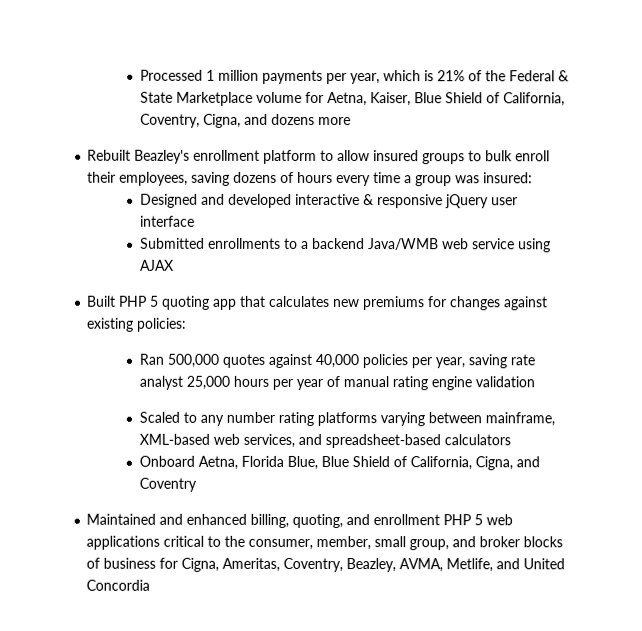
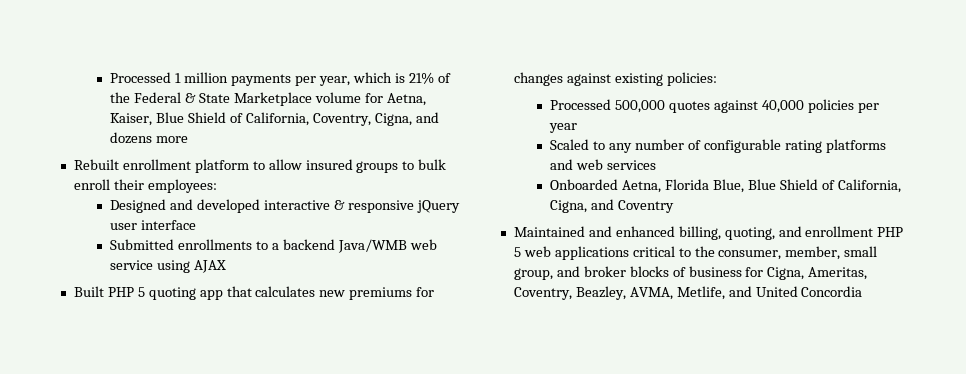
[134,149,191,164] Beazley's -> (119, 164) none
[119,171,534,187] employees, saving dozens of hours every time a group was insured: -> [147,179,217,193] employees:
[138,353,164,365] Ran -> [550,99,612,110] Processed
[434,354,535,369] [138,375,535,391] [138,411,555,427] [138,433,511,449] [138,455,195,467] year, saving rate analyst 25,000 hours per year of manual rating engine validation // Scaled to any number rating platforms varying between mainframe, XML-based web services, and spreadsheet-based calculators // Onboard -> [549,123,578,133] [550,139,886,153] [550,159,657,170] [550,179,619,190] year // Scaled to any number of configurable rating platforms and web services // Onboarded

